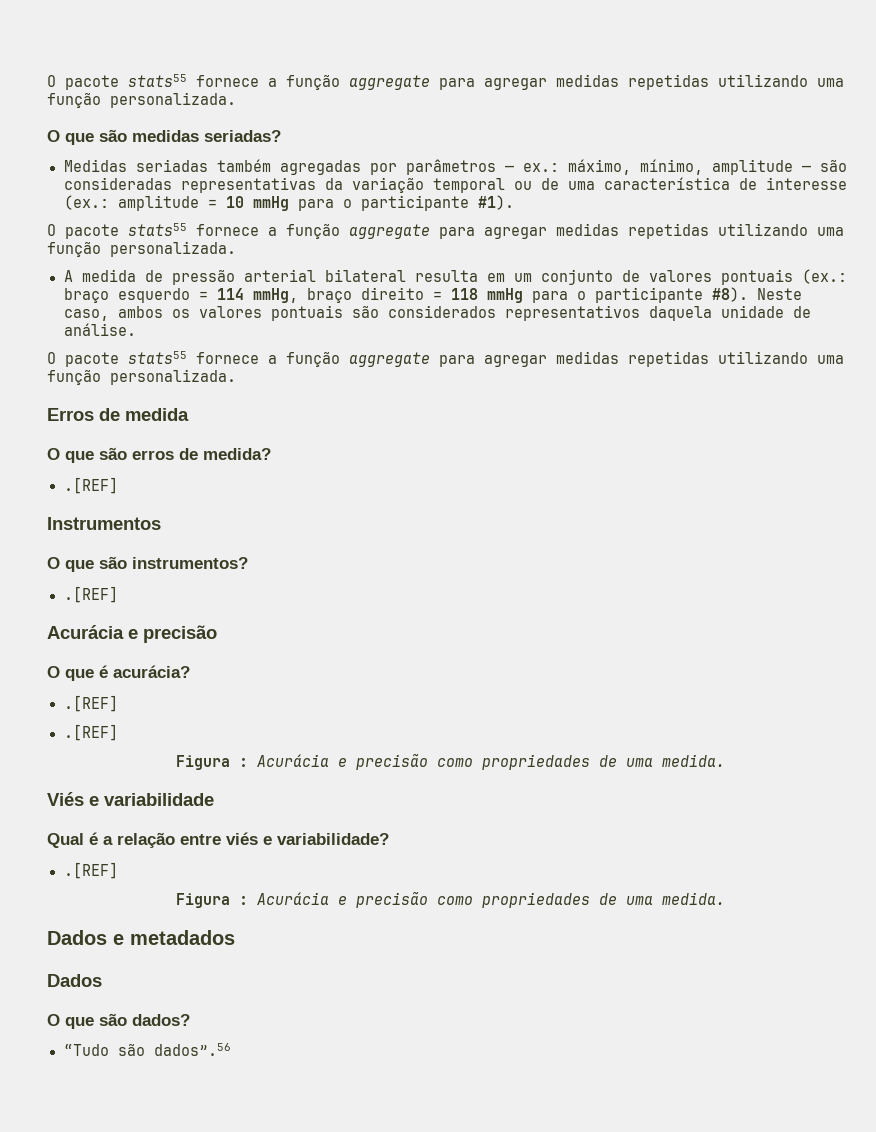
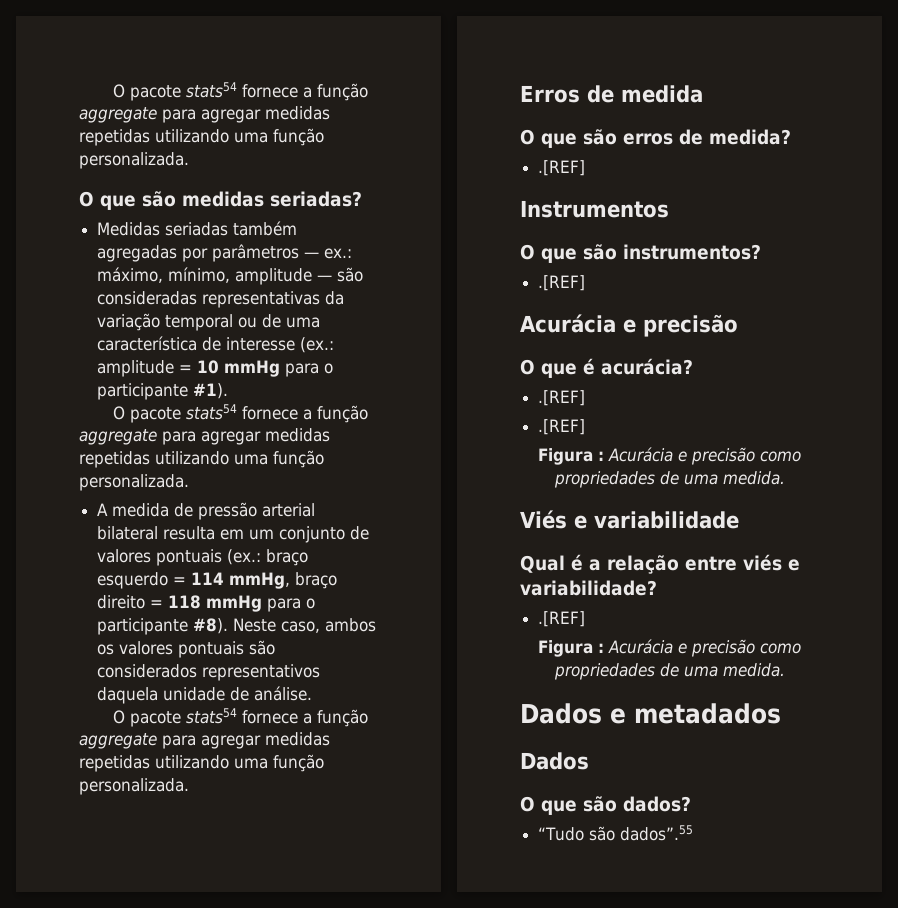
[47,74,187,90] O pacote stats55 -> [112,82,237,101] O pacote stats54
[128,223,187,236] stats55 -> [185,404,237,420] stats54
[128,351,187,364] stats55 -> [185,708,237,724] stats54
[153,1043,231,1056] dados”.56 -> [620,825,694,841] dados”.55

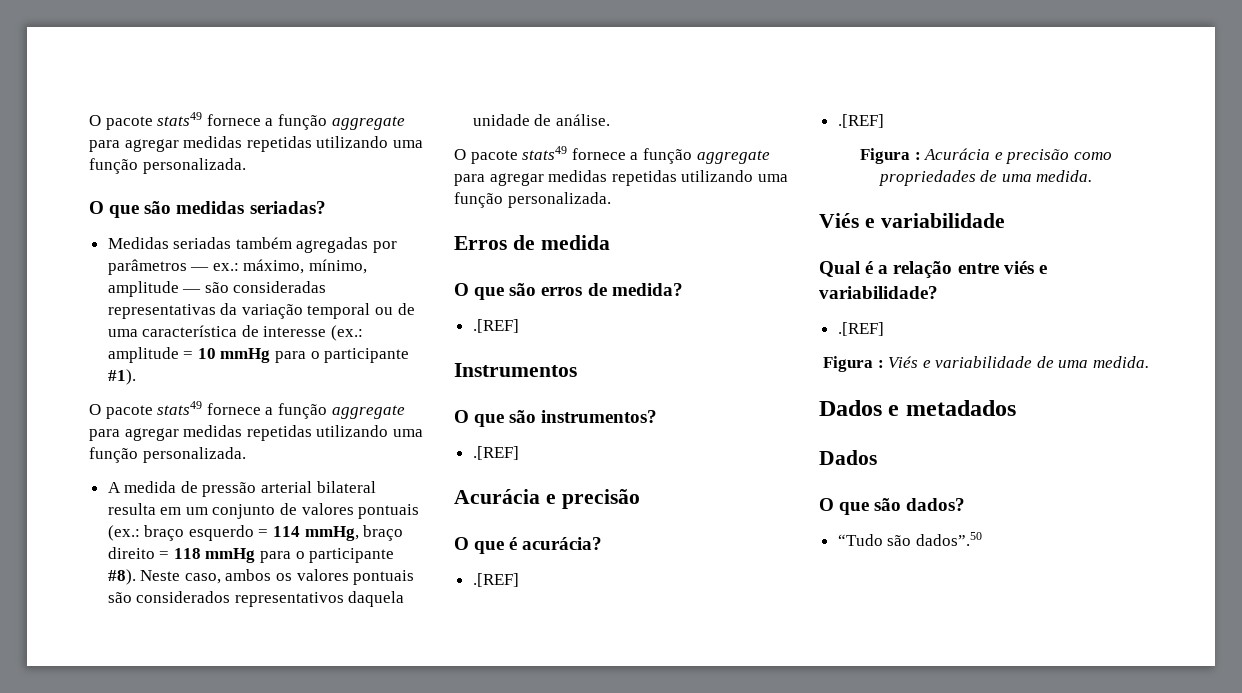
[112,82,237,101] O pacote stats54 -> [89,112,203,130] O pacote stats49
[185,404,237,420] stats54 -> [157,401,203,415] stats49
[185,708,237,724] stats54 -> [522,146,568,160] stats49
[608,639,801,657] [553,663,655,680] Acurácia e precisão como propriedades -> [888,356,1033,368] Viés e variabilidade
[620,825,694,841] dados”.55 -> [915,532,982,546] dados”.50

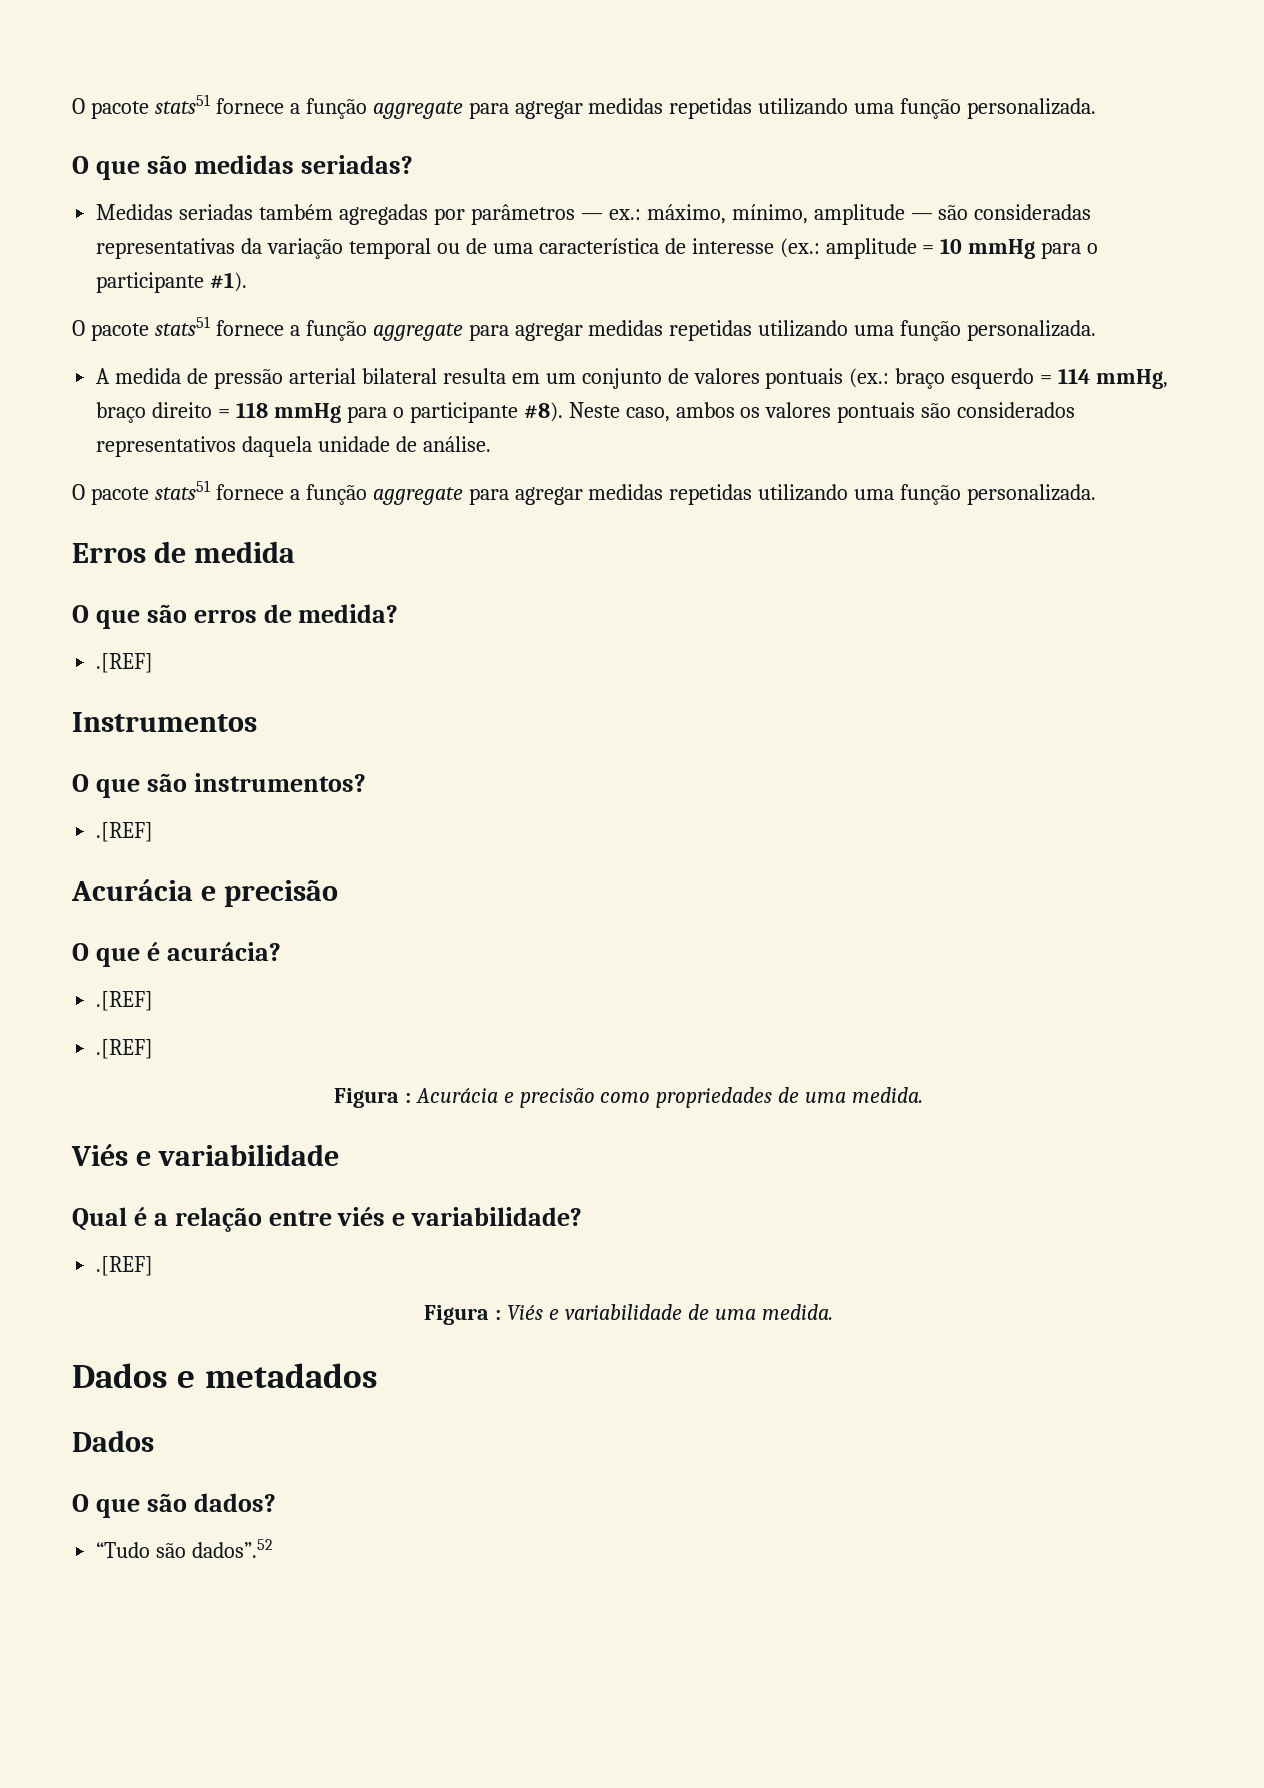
[89,112,203,130] O pacote stats49 -> [72,94,210,119] O pacote stats51
[157,401,203,415] stats49 -> [154,316,210,336] stats51
[522,146,568,160] stats49 -> [154,480,210,500] stats51
[915,532,982,546] dados”.50 -> [192,1539,274,1558] dados”.52

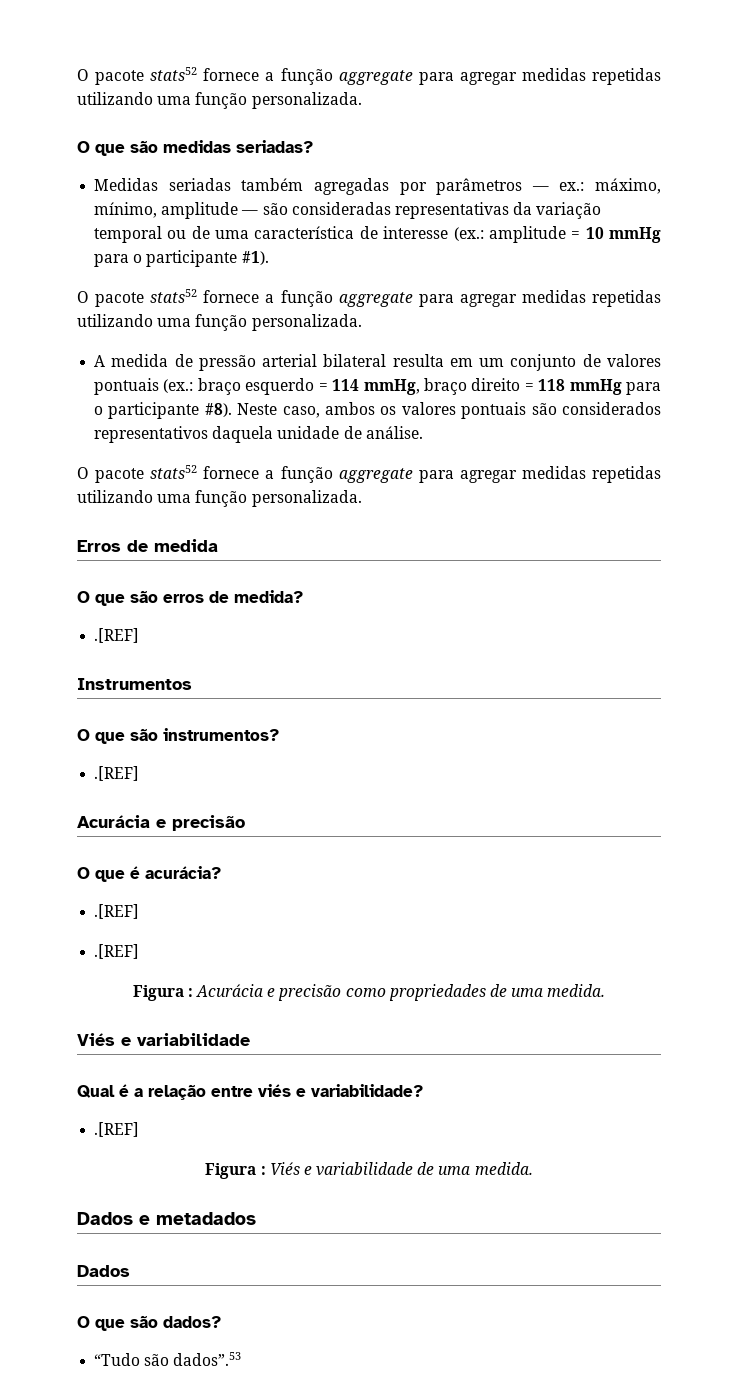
[72,94,210,119] O pacote stats51 -> [77,67,198,85] O pacote stats52
[154,316,210,336] stats51 -> [150,289,198,303] stats52
[154,480,210,500] stats51 -> [150,465,198,479] stats52
[192,1539,274,1558] dados”.52 -> [173,1352,242,1366] dados”.53

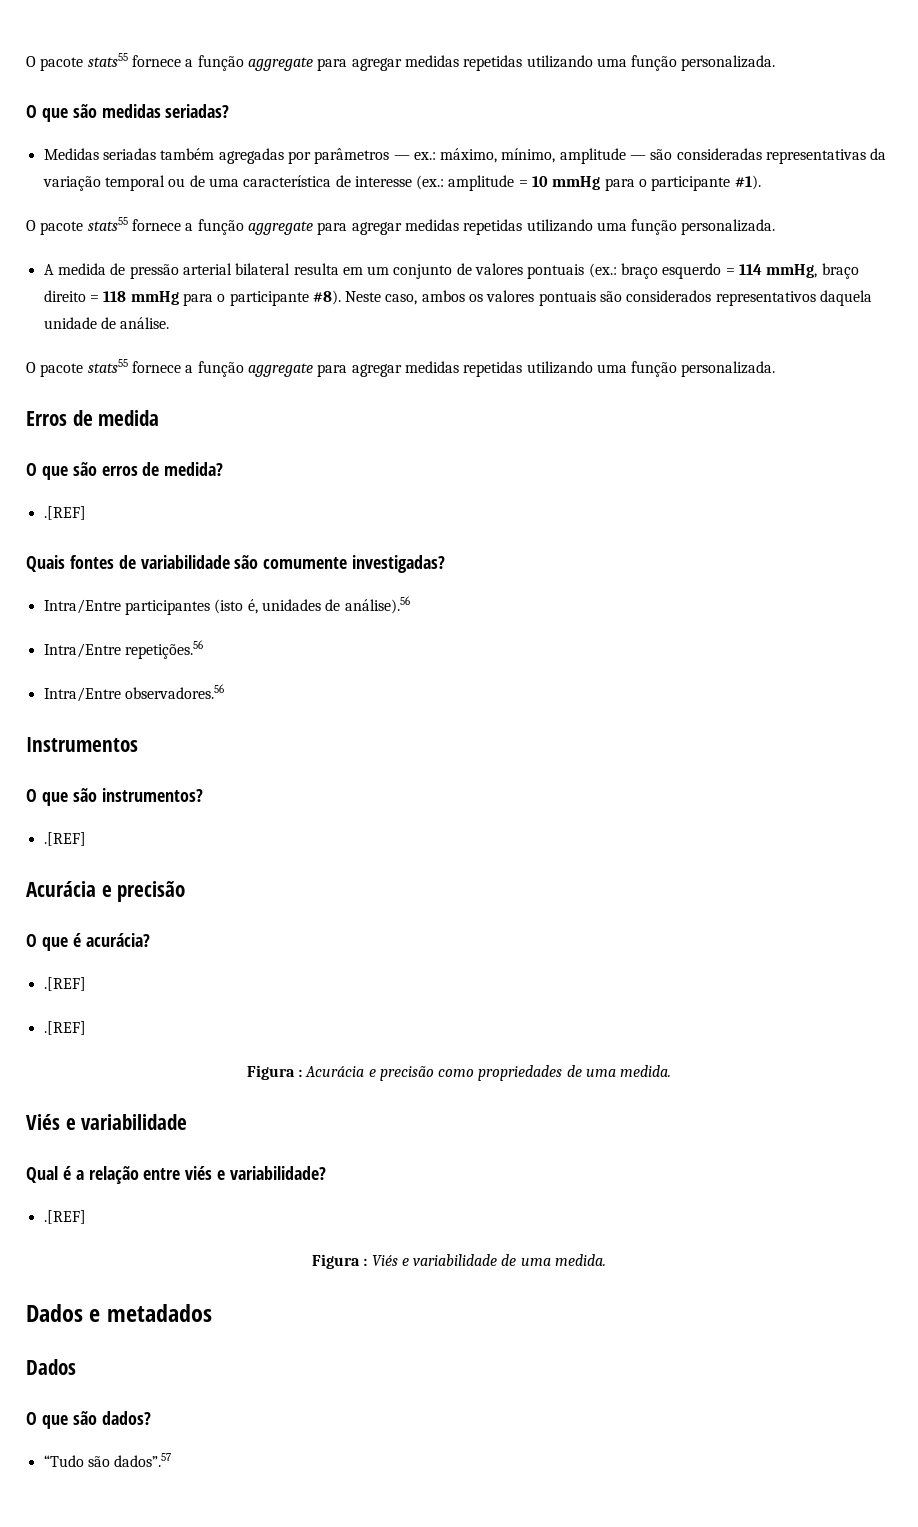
[77,67,198,85] O pacote stats52 -> [26,53,128,71] O pacote stats55
[150,289,198,303] stats52 -> [87,217,128,231] stats55
[150,465,198,479] stats52 -> [87,359,128,373] stats55
(140, 635) none -> [26,555,446,573] [43,596,410,615] [43,640,203,659] [43,684,224,702] // Quais fontes de variabilidade são comumente investigadas? // Intra/Entre participantes (isto é, unidades de análise).56 // Intra/Entre repetições.56 // Intra/Entre observadores.56
[173,1352,242,1366] dados”.53 -> [114,1453,172,1467] dados”.57

